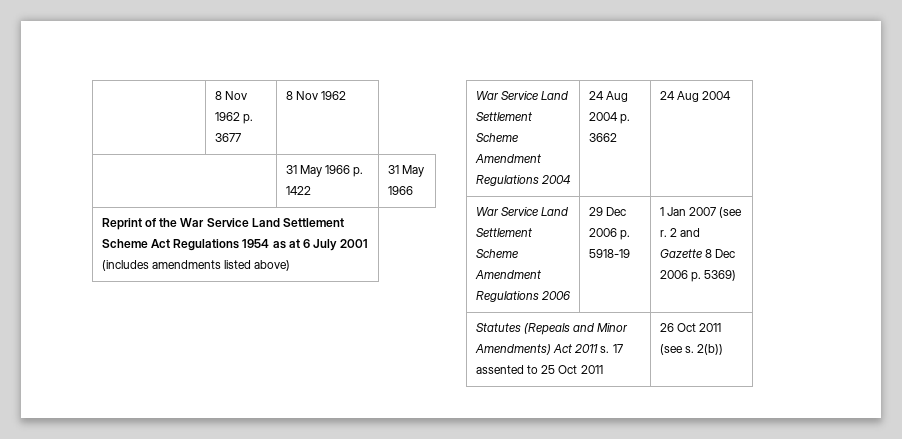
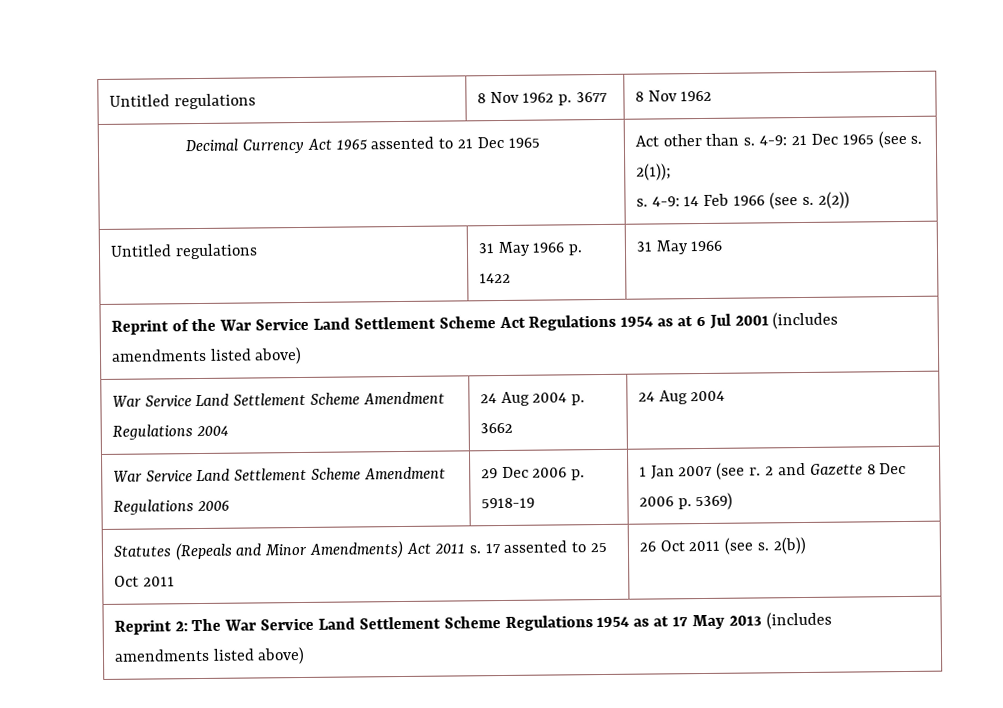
(214, 95) none -> [108,93,256,110] Untitled regulations
(347, 95) none -> [185,136,540,154] [634,130,923,149] [635,163,671,181] [635,191,850,210] [109,243,258,260] Decimal Currency Act 1965 assented to 21 Dec 1965 | Act other than s. 4-9: 21 Dec 1965 (see s. 2(1)); // s. 4-9: 14 Feb 1966 (see s. 2(2)) // Untitled regulations
[313,239,338,251] July -> [708,313,731,329] Jul
(724, 349) none -> [113,611,832,635] [113,646,306,665] // Reprint 2: The War Service Land Settlement Scheme Regulations 1954 as at 17 May 2013 (includes amendments listed above)

